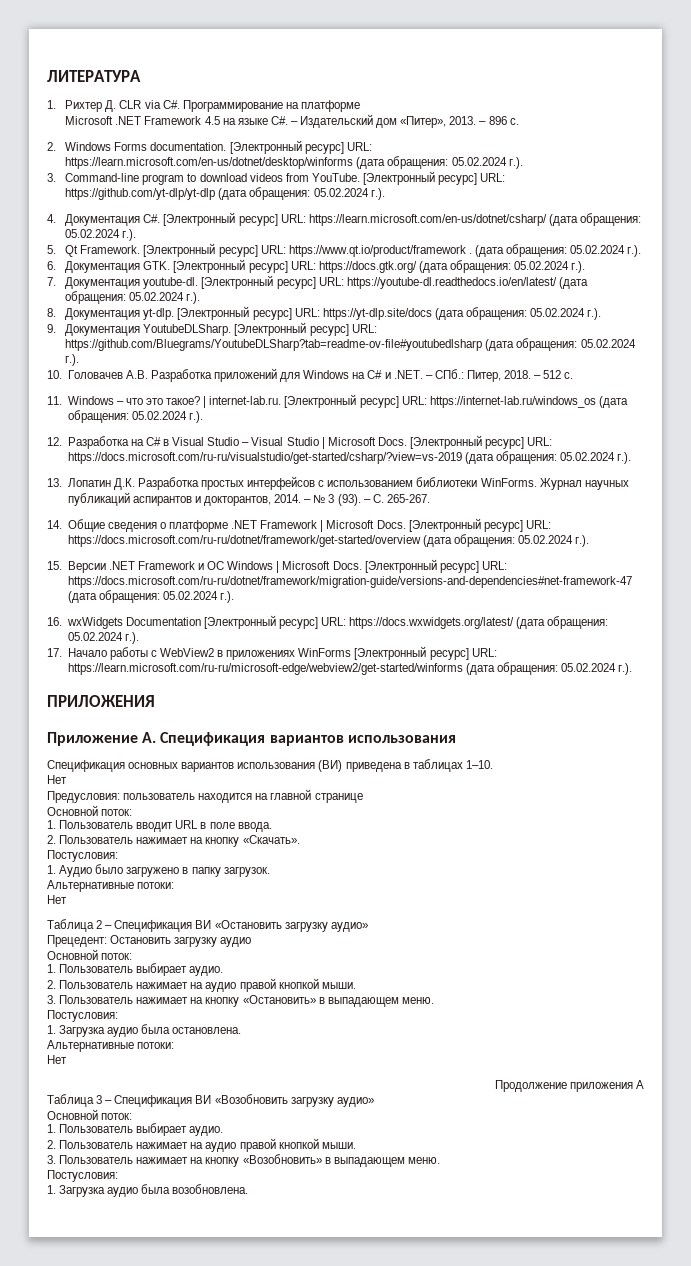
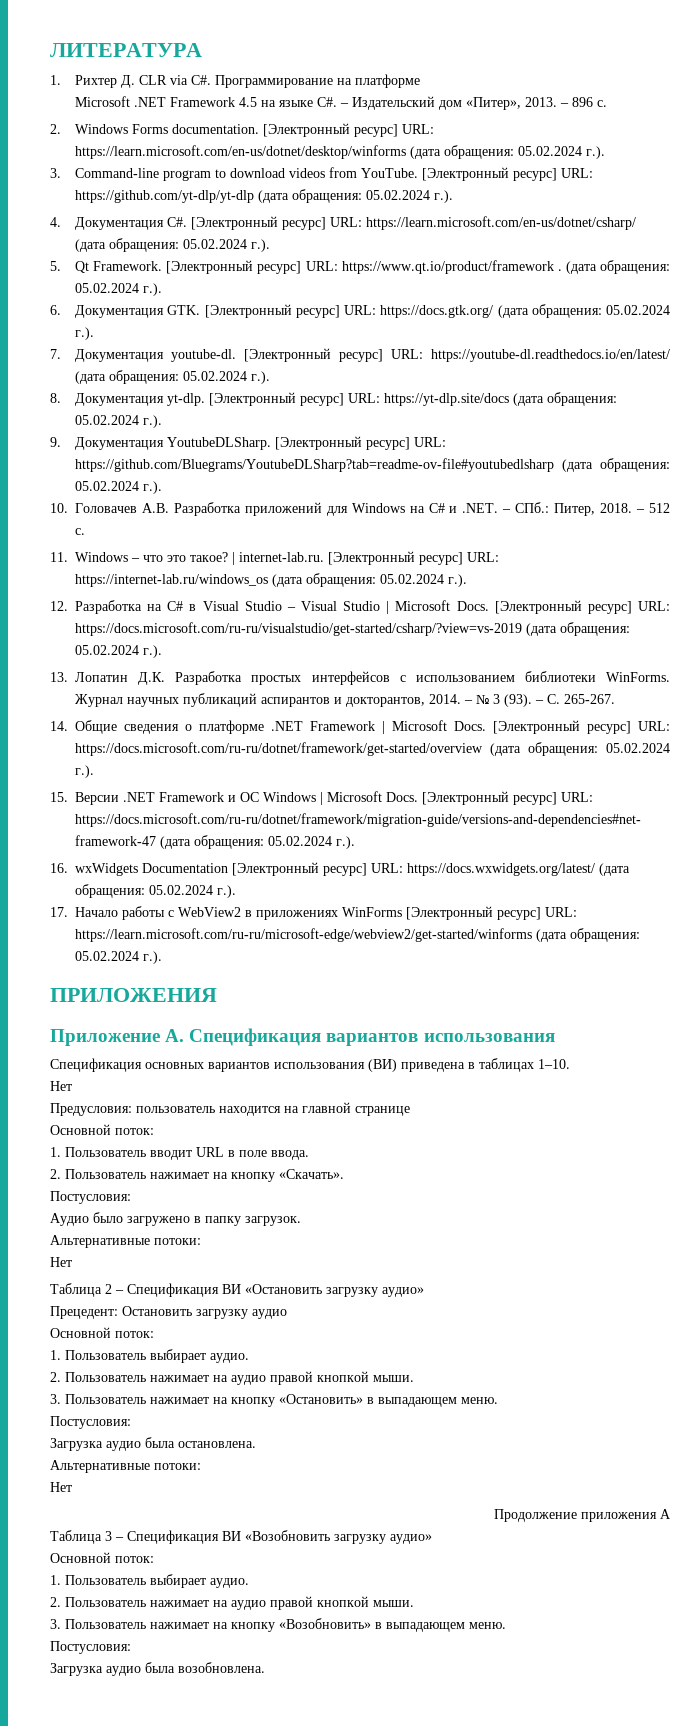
[47,865,56,874] 1. -> (131, 1197) none
[47,1025,56,1034] 1. -> (131, 1422) none
[47,1185,56,1194] 1. -> (131, 1647) none

